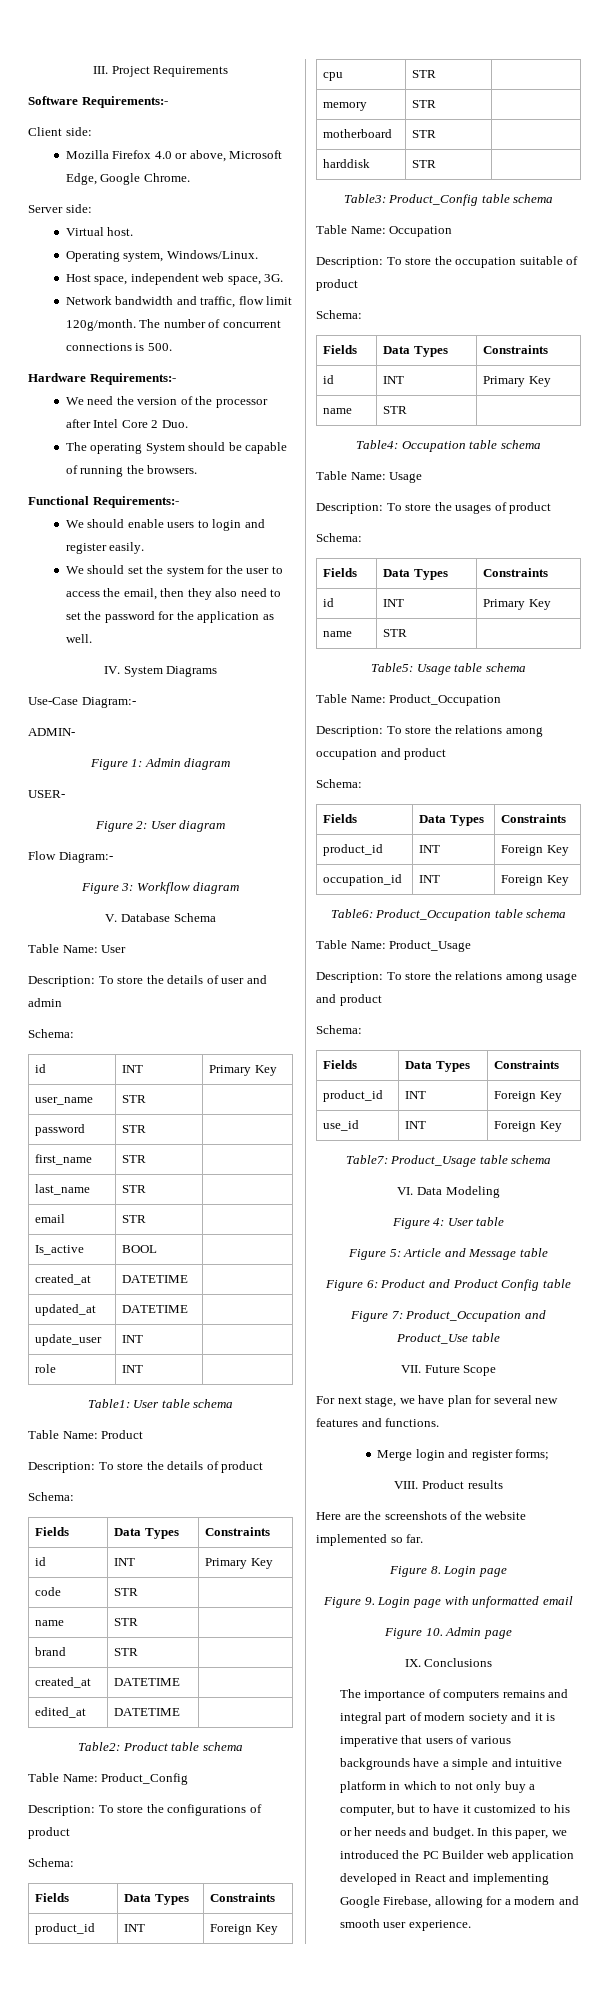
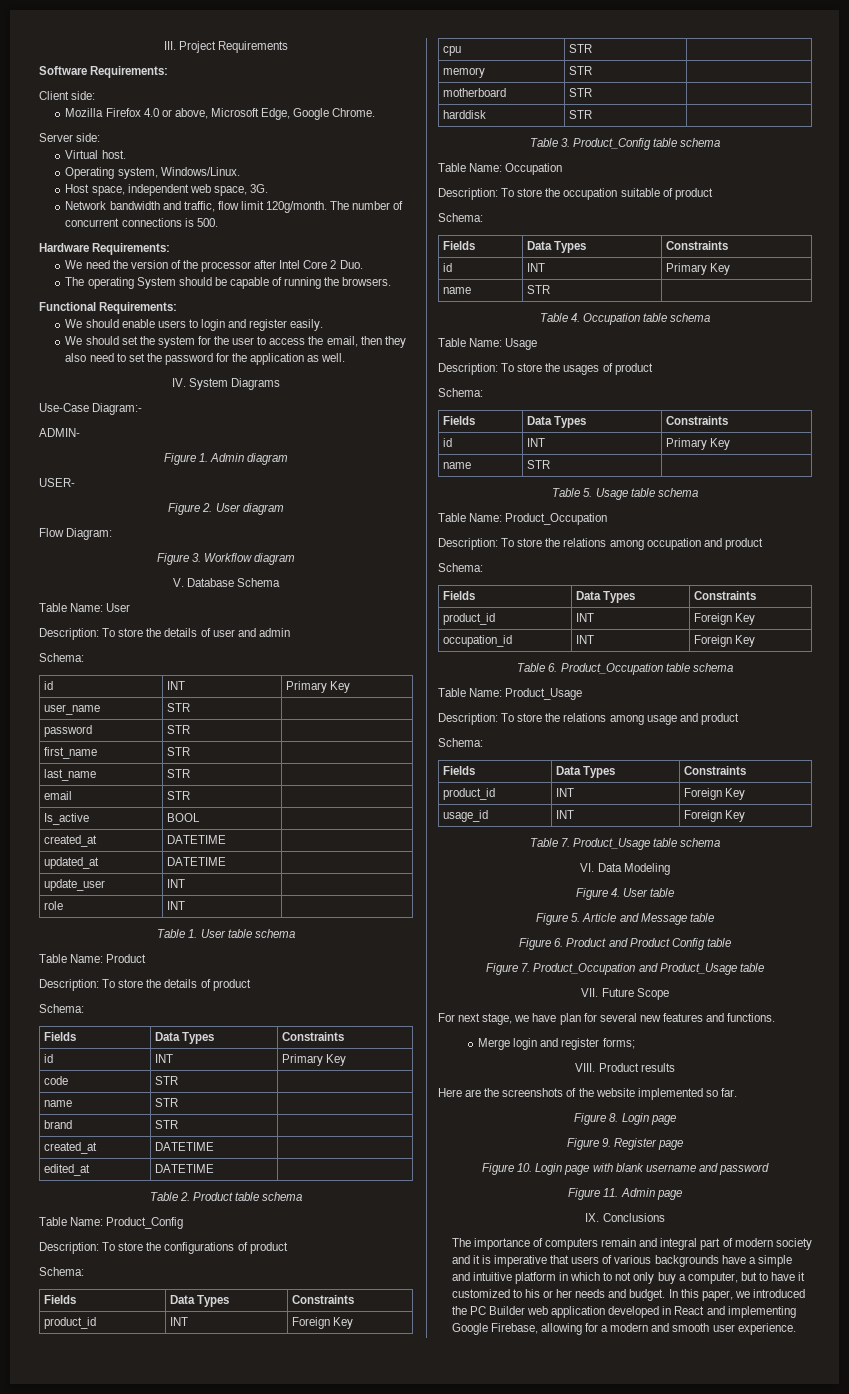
[81,96,168,108] Requirements:- -> [90,66,169,78] Requirements:
[89,373,176,385] Requirements:- -> [92,243,171,255] Requirements:
[92,496,179,508] Requirements:- -> [99,302,178,314] Requirements:
[131,759,143,767] 1: -> [198,453,208,462] 1.
[136,821,148,829] 2: -> [202,503,213,512] 2.
[58,852,113,863] [80,883,134,894] Diagram:- // Figure 3: -> [66,528,113,540] [156,553,201,565] Diagram: // Figure 3.
[87,1399,130,1408] Table1: -> [157,929,198,938] Table 1.
[78,1742,121,1751] Table2: -> [149,1192,190,1201] Table 2.
[343,194,386,203] Table3: -> [529,138,570,147] Table 3.
[356,440,399,449] Table4: -> [539,313,580,322] Table 4.
[371,663,414,672] Table5: -> [552,488,593,497] Table 5.
[330,909,373,918] Table6: -> [517,663,558,672] Table 6.
[323,1120,360,1131] [405,1121,427,1129] [494,1121,562,1132] [345,1155,388,1164] use_id | INT | Foreign Key // Table7: -> [443,810,489,822] [556,810,575,819] [684,810,746,822] [529,838,570,847] usage_id | INT | Foreign Key // Table 7.
[433,1218,445,1226] 4: -> [610,888,620,897] 4.
[389,1249,401,1257] 5: -> [571,913,581,922] 5.
[366,1280,378,1288] 6: -> [554,938,564,947] 6.
[391,1311,403,1319] 7: -> [521,963,531,972] 7.
[396,1333,469,1344] Product_Use -> [659,963,737,975] Product_Usage
[377,1596,573,1608] [384,1628,443,1639] Login page with unformatted email // Figure 10. -> [614,1138,684,1150] [482,1163,769,1175] [568,1188,619,1200] Register page // Figure 10. Login page with blank username and password // Figure 11.
[502,1690,545,1698] remains -> [601,1238,637,1247] remain

